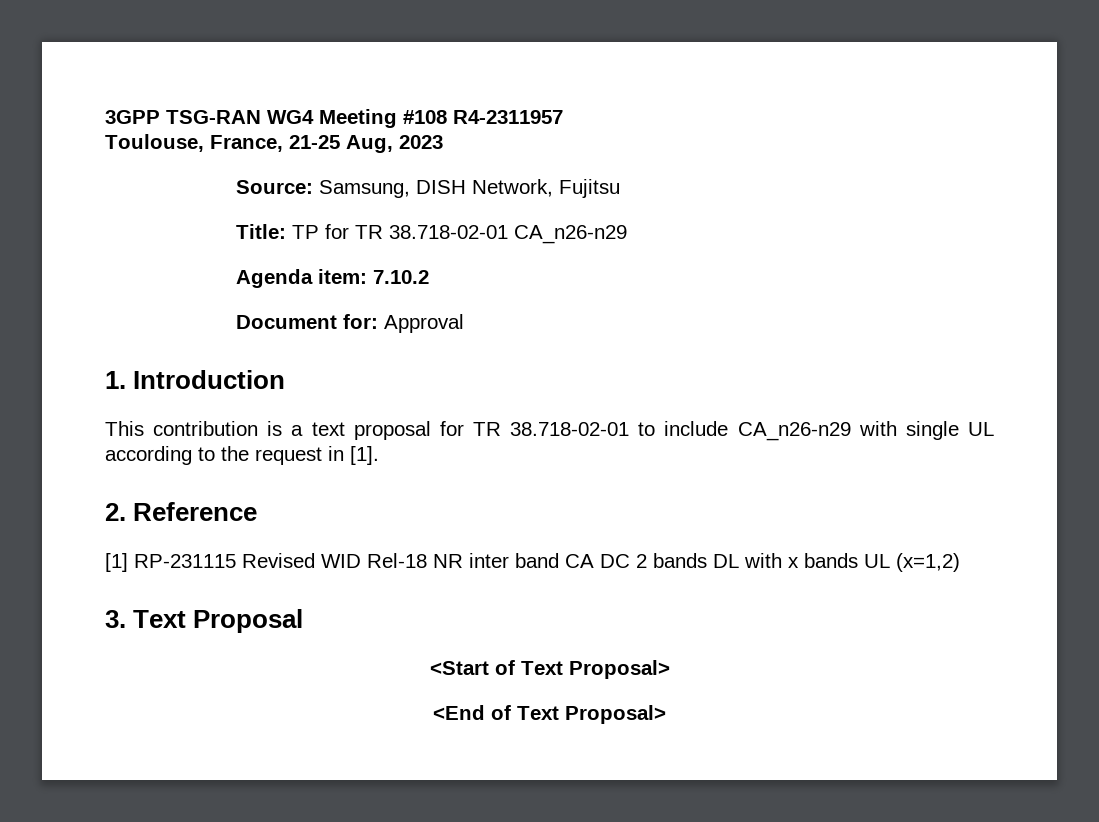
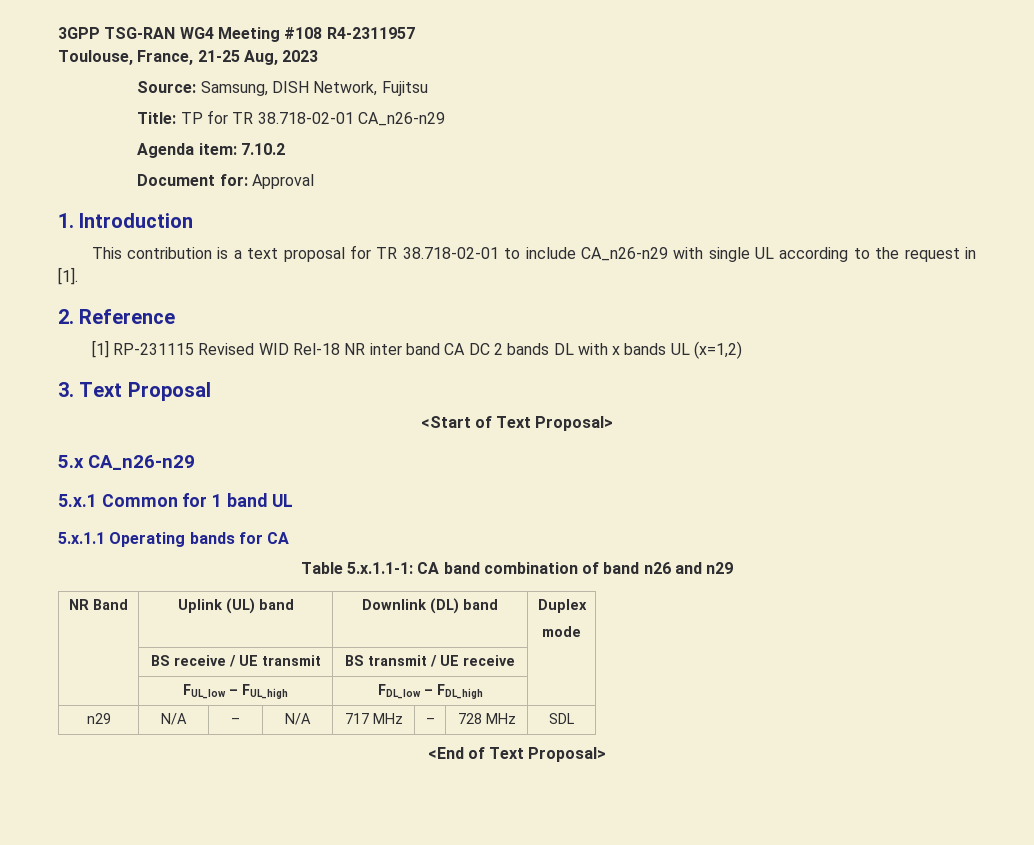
(670, 669) none -> [58,455,195,470] [58,493,293,507] [58,532,290,547] [300,562,734,574] [69,599,128,610] [177,598,294,614] [362,598,498,614] [537,599,587,613] [542,626,581,637] [150,655,321,667] [345,655,515,667] [183,684,288,699] [377,684,483,699] [86,713,111,724] [161,713,187,725] [231,718,240,724] [285,713,311,725] [344,713,403,724] [425,718,435,724] [457,713,516,724] [549,713,574,724] // 5.x CA_n26-n29 // 5.x.1 Common for 1 band UL // 5.x.1.1 Operating bands for CA // Table 5.x.1.1-1: CA band combination of band n26 and n29 // NR Band | Uplink (UL) band | Downlink (DL) band | Duplex // mode // | BS receive / UE transmit | BS transmit / UE receive | // | FUL_low – FUL_high | FDL_low – FDL_high | // n29 | N/A | – | N/A | 717 MHz | – | 728 MHz | SDL

